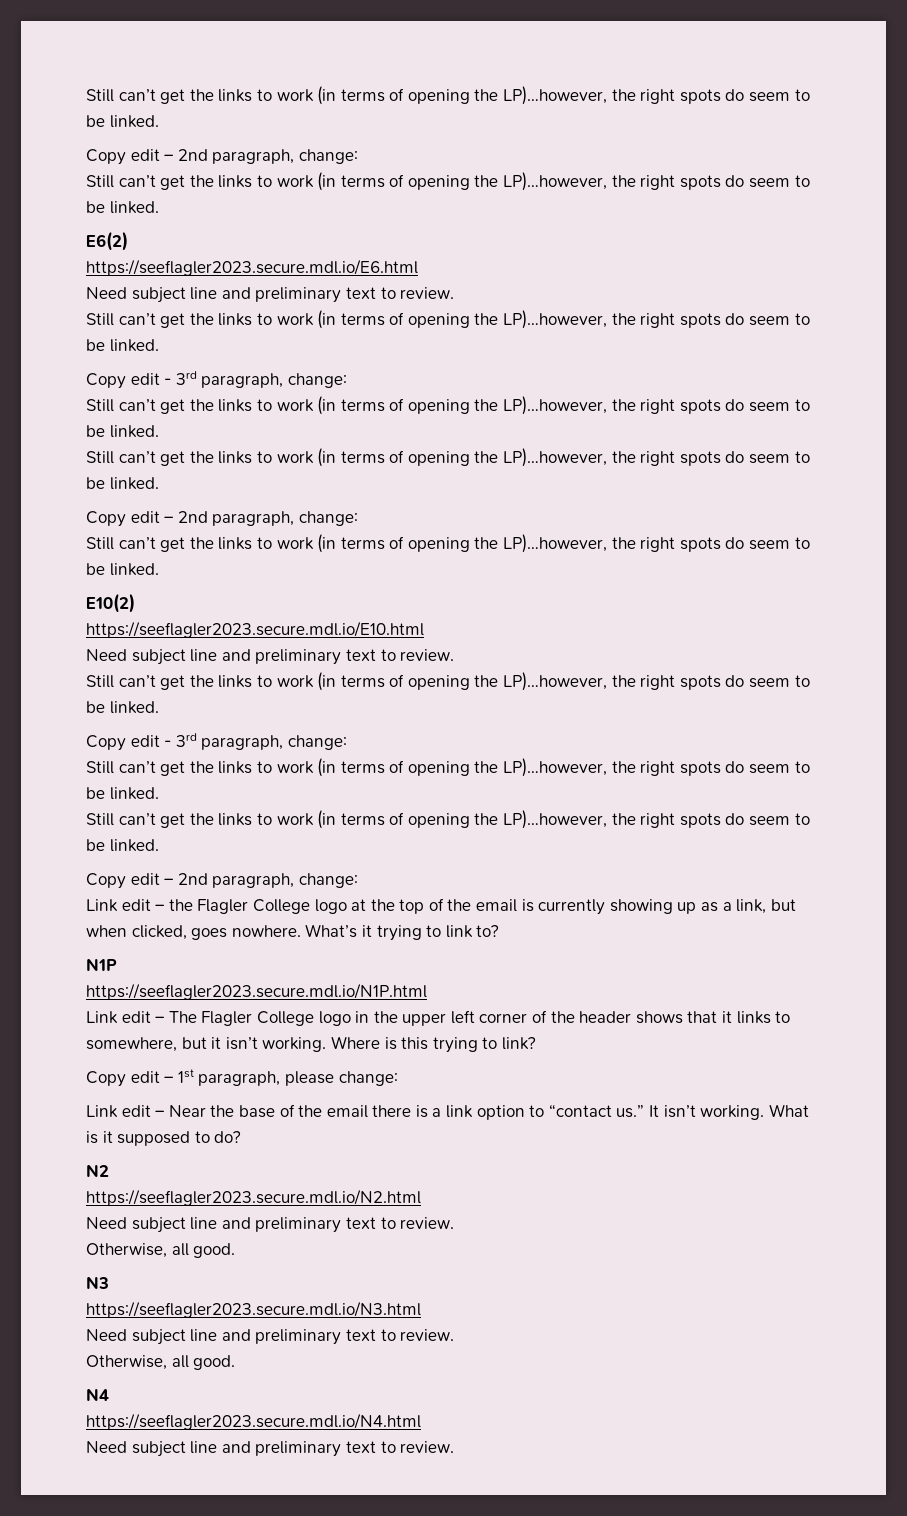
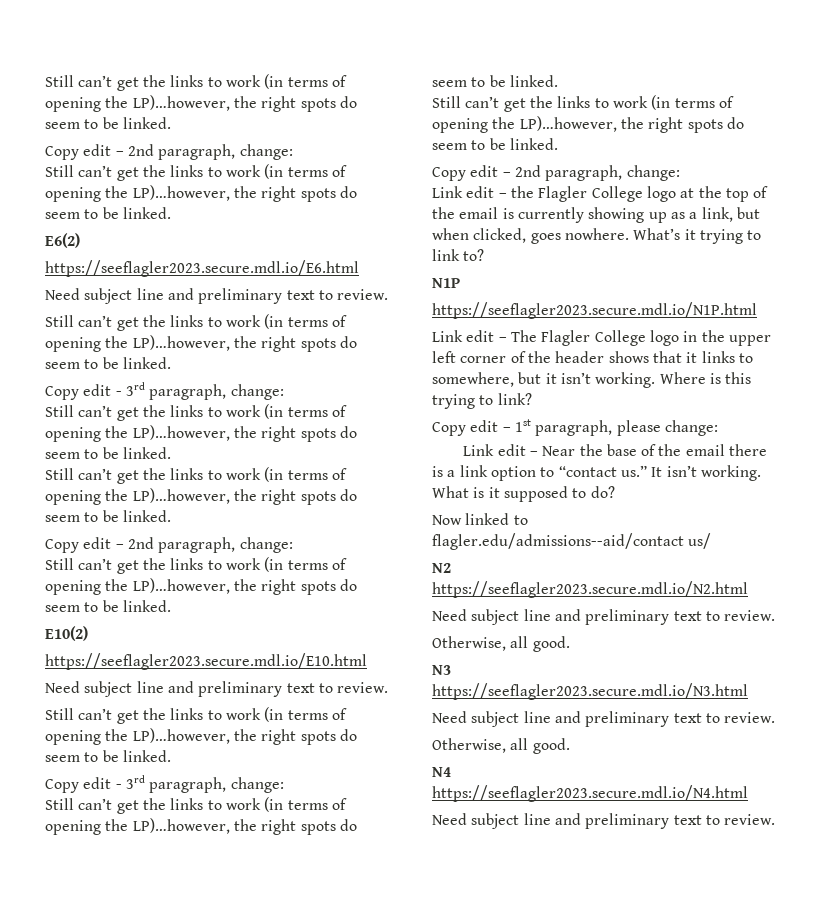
(242, 1137) none -> [432,513,528,525] [432,533,712,550] // Now linked to flagler.edu/admissions--aid/contact us/

